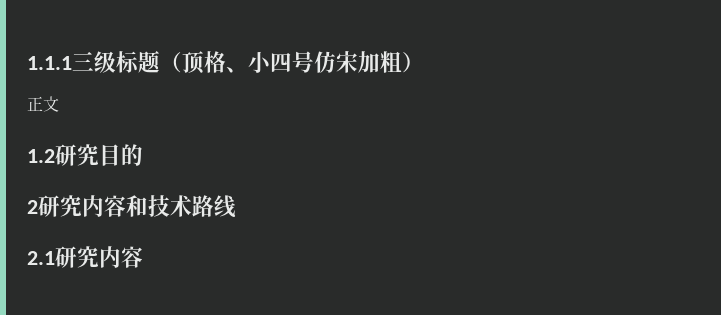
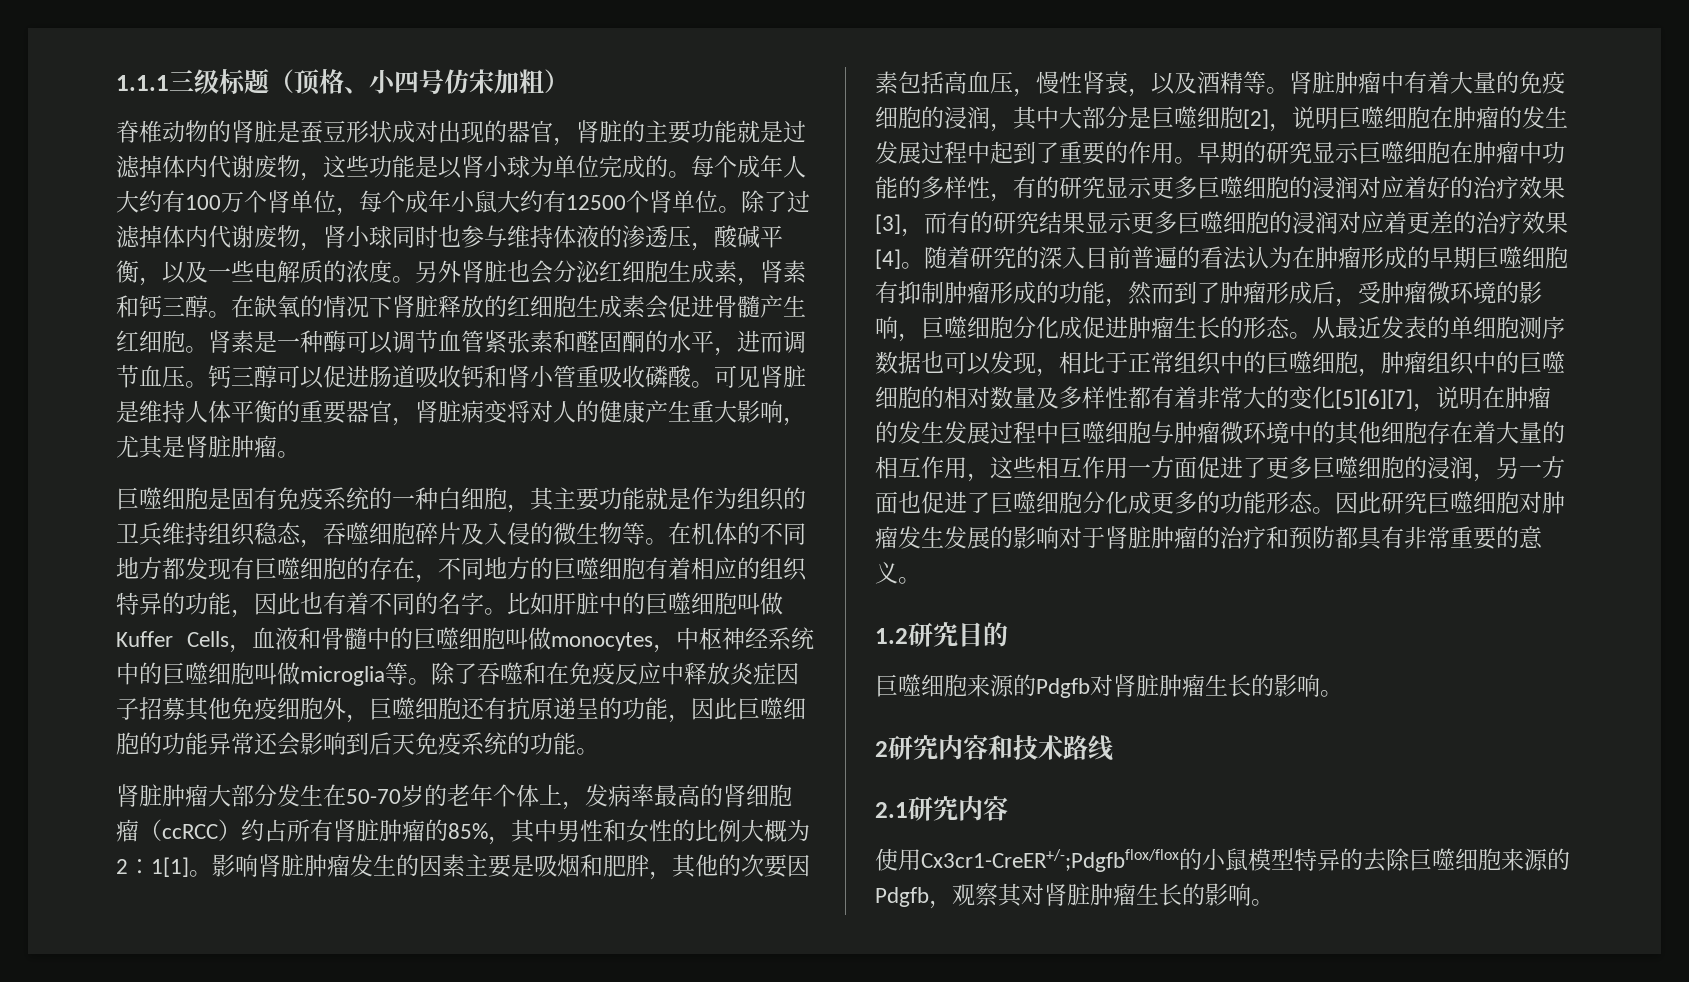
[27,96,59,112] [27,144,143,166] 正文 // 1.2研究目的 -> [116,120,806,146] [116,155,806,181] [116,190,810,216] [116,225,783,251] [116,260,806,286] [116,295,806,319] [116,330,806,356] [116,365,806,389] [116,400,806,426] [116,435,300,459] [116,487,806,513] [116,522,806,548] [116,557,807,583] [116,592,783,618] [116,627,814,653] [116,662,799,686] [116,697,806,723] [116,732,599,756] [116,784,792,810] [116,819,810,845] [116,854,810,880] [875,71,1565,97] [875,106,1568,132] [875,141,1565,165] [875,176,1565,202] [875,211,1568,237] [875,246,1568,270] [875,281,1542,307] [875,316,1565,342] [875,351,1565,377] [875,386,1551,412] [875,421,1565,445] [875,456,1565,482] [875,491,1565,514] [875,526,1543,550] [875,561,921,584] [875,622,1008,647] [875,674,1343,698] 脊椎动物的肾脏是蚕豆形状成对出现的器官，肾脏的主要功能就是过滤掉体内代谢废物，这些功能是以肾小球为单位完成的。每个成年人大约有100万个肾单位，每个成年小鼠大约有12500个肾单位。除了过滤掉体内代谢废物，肾小球同时也参与维持体液的渗透压，酸碱平衡，以及一些电解质的浓度。另外肾脏也会分泌红细胞生成素，肾素和钙三醇。在缺氧的情况下肾脏释放的红细胞生成素会促进骨髓产生红细胞。肾素是一种酶可以调节血管紧张素和醛固酮的水平，进而调节血压。钙三醇可以促进肠道吸收钙和肾小管重吸收磷酸。可见肾脏是维持人体平衡的重要器官，肾脏病变将对人的健康产生重大影响，尤其是肾脏肿瘤。 // 巨噬细胞是固有免疫系统的一种白细胞，其主要功能就是作为组织的卫兵维持组织稳态，吞噬细胞碎片及入侵的微生物等。在机体的不同地方都发现有巨噬细胞的存在，不同地方的巨噬细胞有着相应的组织特异的功能，因此也有着不同的名字。比如肝脏中的巨噬细胞叫做Kuffer Cells，血液和骨髓中的巨噬细胞叫做monocytes，中枢神经系统中的巨噬细胞叫做microglia等。除了吞噬和在免疫反应中释放炎症因子招募其他免疫细胞外，巨噬细胞还有抗原递呈的功能，因此巨噬细胞的功能异常还会影响到后天免疫系统的功能。 // 肾脏肿瘤大部分发生在50-70岁的老年个体上，发病率最高的肾细胞瘤（ccRCC）约占所有肾脏肿瘤的85%，其中男性和女性的比例大概为2：1[1]。影响肾脏肿瘤发生的因素主要是吸烟和肥胖，其他的次要因素包括高血压，慢性肾衰，以及酒精等。肾脏肿瘤中有着大量的免疫细胞的浸润，其中大部分是巨噬细胞[2]，说明巨噬细胞在肿瘤的发生发展过程中起到了重要的作用。早期的研究显示巨噬细胞在肿瘤中功能的多样性，有的研究显示更多巨噬细胞的浸润对应着好的治疗效果[3]，而有的研究结果显示更多巨噬细胞的浸润对应着更差的治疗效果[4]。随着研究的深入目前普遍的看法认为在肿瘤形成的早期巨噬细胞有抑制肿瘤形成的功能，然而到了肿瘤形成后，受肿瘤微环境的影响，巨噬细胞分化成促进肿瘤生长的形态。从最近发表的单细胞测序数据也可以发现，相比于正常组织中的巨噬细胞，肿瘤组织中的巨噬细胞的相对数量及多样性都有着非常大的变化[5][6][7]，说明在肿瘤的发生发展过程中巨噬细胞与肿瘤微环境中的其他细胞存在着大量的相互作用，这些相互作用一方面促进了更多巨噬细胞的浸润，另一方面也促进了巨噬细胞分化成更多的功能形态。因此研究巨噬细胞对肿瘤发生发展的影响对于肾脏肿瘤的治疗和预防都具有非常重要的意义。 // 1.2研究目的 // 巨噬细胞来源的Pdgfb对肾脏肿瘤生长的影响。
(143, 257) none -> [875,848,1570,872] [875,883,1274,909] // 使用Cx3cr1-CreER+/-;Pdgfbflox/flox的小鼠模型特异的去除巨噬细胞来源的Pdgfb，观察其对肾脏肿瘤生长的影响。

